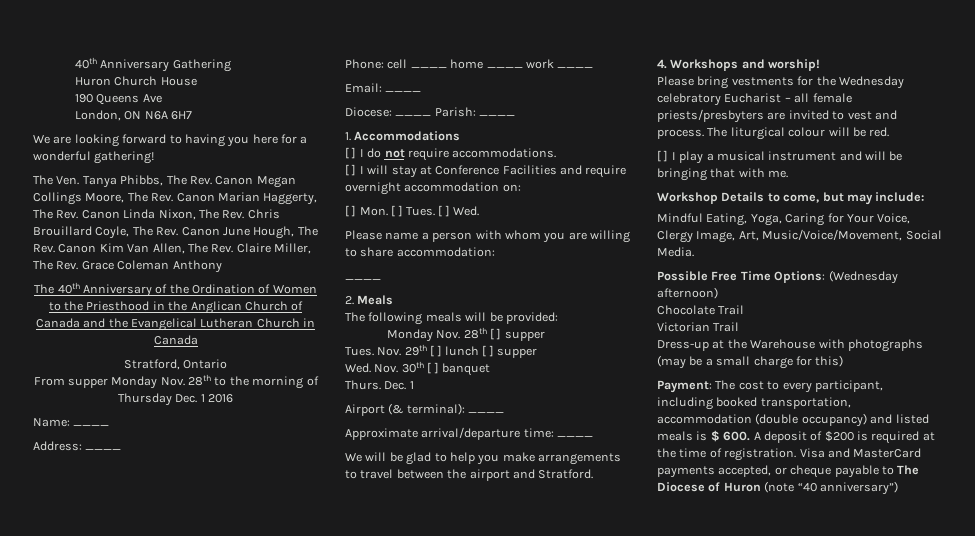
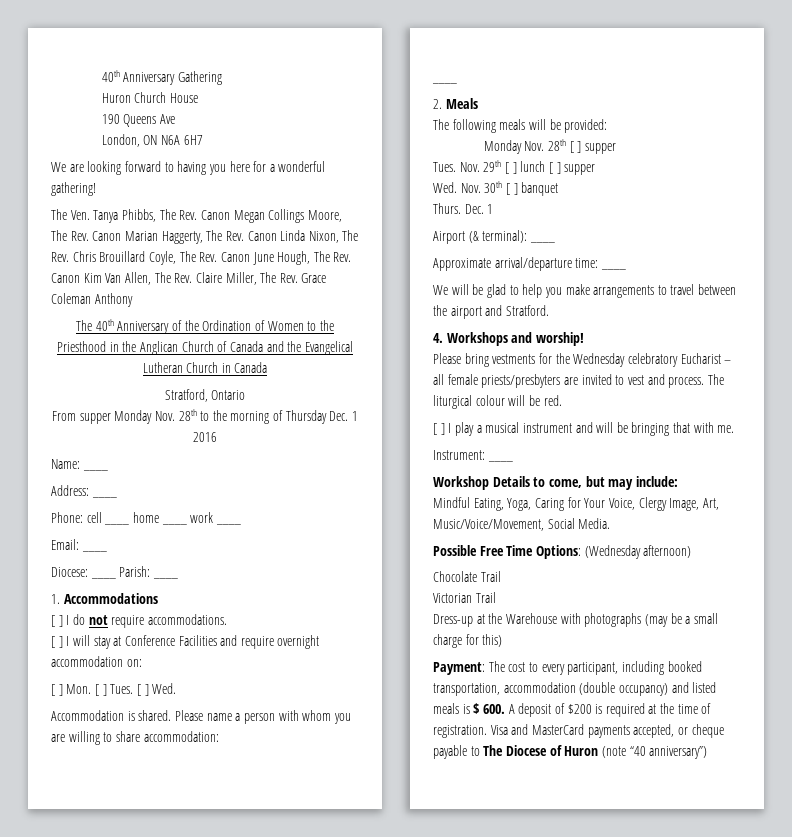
(479, 211) none -> [51,710,172,721] Accommodation is shared.
(789, 174) none -> [433,450,485,460] [487,460,513,462] // Instrument: ____

